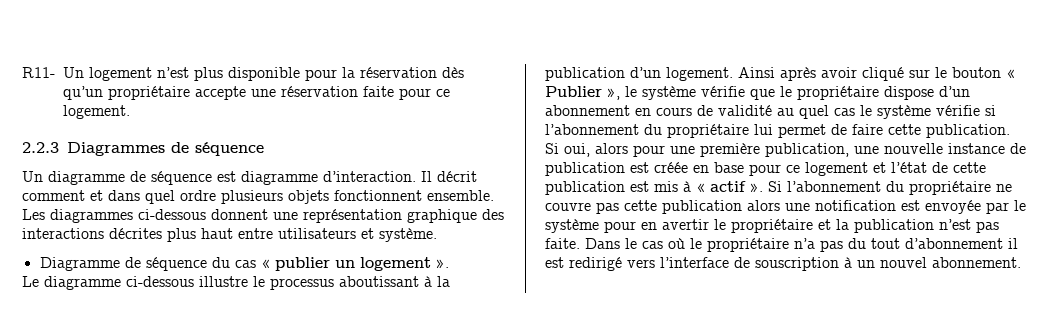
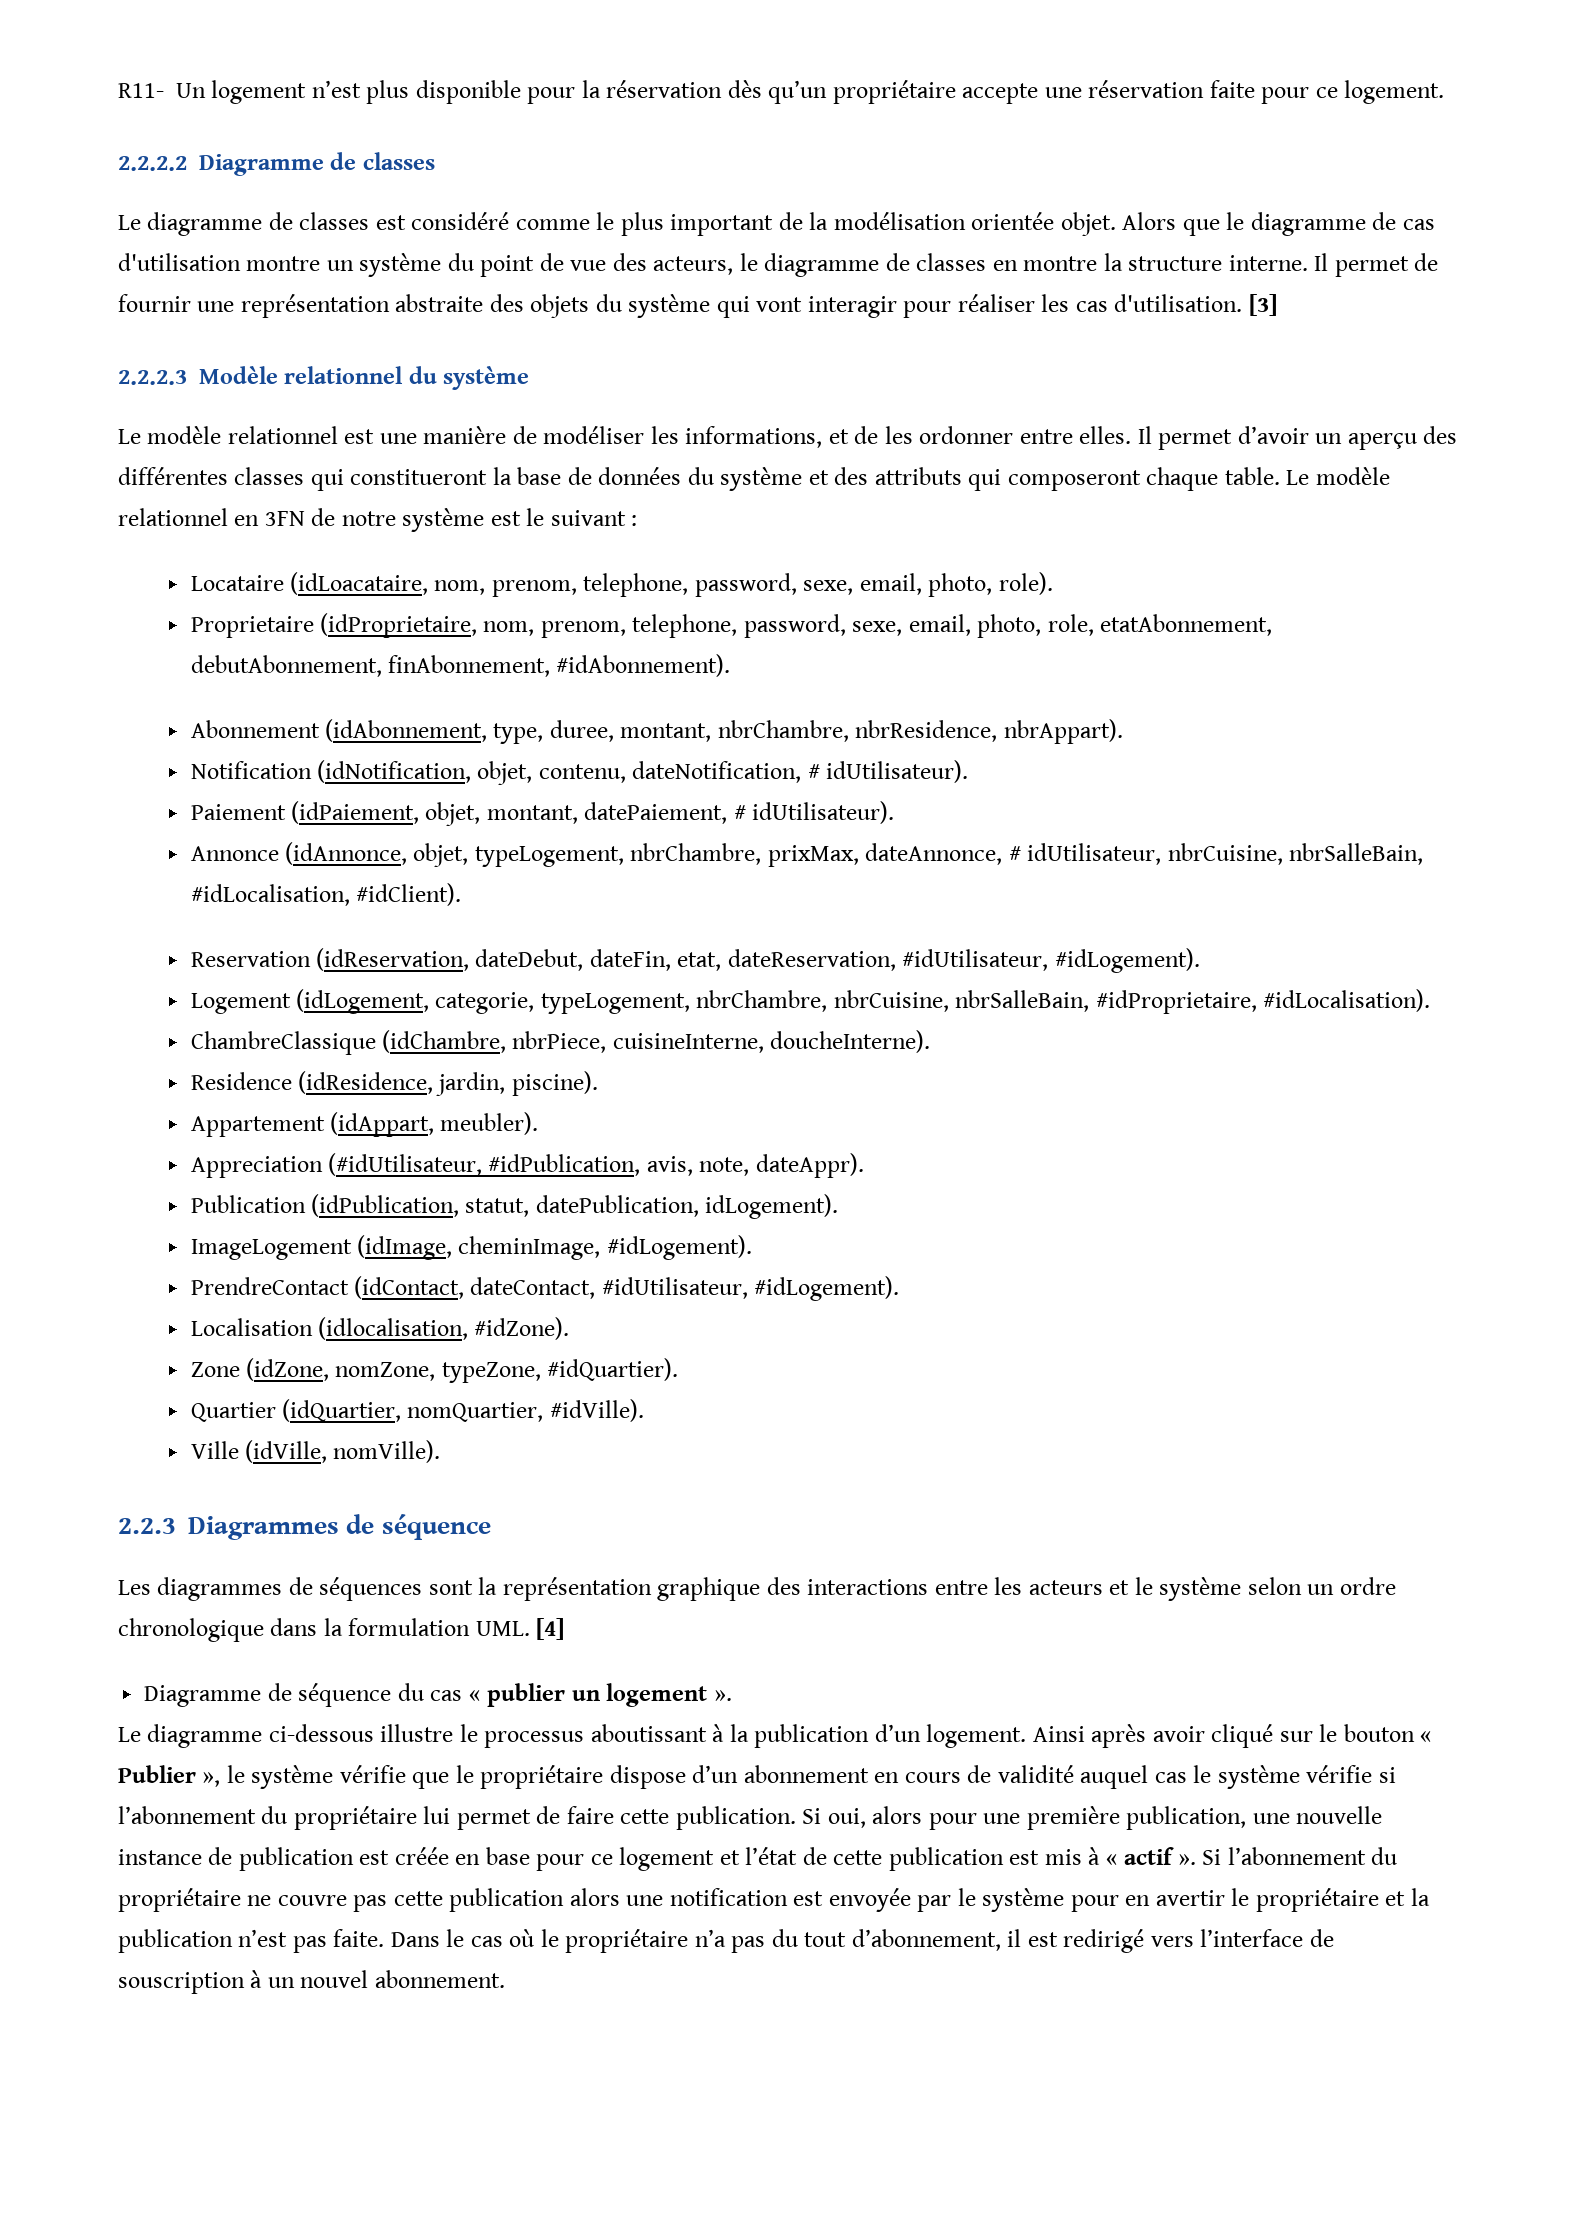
[22,142,264,156] [22,171,477,185] [22,190,494,204] [22,209,504,223] [22,228,437,242] 2.2.3 Diagrammes de séquence // Un diagramme de séquence est diagramme d’interaction. Il décrit comment et dans quel ordre plusieurs objets fonctionnent ensemble. Les diagrammes ci-dessous donnent une représentation graphique des interactions décrites plus haut entre utilisateurs et système. -> [118,152,435,176] [118,212,1435,236] [118,253,1439,277] [118,294,1277,318] [118,366,530,390] [118,426,1458,450] [118,467,1390,491] [118,508,638,532] [190,572,1053,597] [190,613,1273,638] [190,654,731,677] [190,719,1123,744] [190,760,969,785] [190,801,895,826] [190,842,1424,867] [190,883,461,906] [190,948,1200,973] [190,989,1431,1014] [190,1030,931,1055] [190,1071,598,1096] [190,1112,539,1137] [190,1153,864,1178] [190,1194,839,1219] [190,1235,752,1260] [190,1276,900,1301] [190,1317,570,1340] [190,1358,679,1383] [190,1399,644,1422] [190,1440,441,1463] [118,1514,491,1540] [118,1577,1396,1601] [118,1618,565,1642] 2.2.2.2 Diagramme de classes // Le diagramme de classes est considéré comme le plus important de la modélisation orientée objet. Alors que le diagramme de cas d'utilisation montre un système du point de vue des acteurs, le diagramme de classes en montre la structure interne. Il permet de fournir une représentation abstraite des objets du système qui vont interagir pour réaliser les cas d'utilisation. [3] // 2.2.2.3 Modèle relationnel du système // Le modèle relationnel est une manière de modéliser les informations, et de les ordonner entre elles. Il permet d’avoir un aperçu des différentes classes qui constitueront la base de données du système et des attributs qui composeront chaque table. Le modèle relationnel en 3FN de notre système est le suivant : // Locataire (idLoacataire, nom, prenom, telephone, password, sexe, email, photo, role). // Proprietaire (idProprietaire, nom, prenom, telephone, password, sexe, email, photo, role, etatAbonnement, debutAbonnement, finAbonnement, #idAbonnement). // Abonnement (idAbonnement, type, duree, montant, nbrChambre, nbrResidence, nbrAppart). // Notification (idNotification, objet, contenu, dateNotification, # idUtilisateur). // Paiement (idPaiement, objet, montant, datePaiement, # idUtilisateur). // Annonce (idAnnonce, objet, typeLogement, nbrChambre, prixMax, dateAnnonce, # idUtilisateur, nbrCuisine, nbrSalleBain, #idLocalisation, #idClient). // Reservation (idReservation, dateDebut, dateFin, etat, dateReservation, #idUtilisateur, #idLogement). // Logement (idLogement, categorie, typeLogement, nbrChambre, nbrCuisine, nbrSalleBain, #idProprietaire, #idLocalisation). // ChambreClassique (idChambre, nbrPiece, cuisineInterne, doucheInterne). // Residence (idResidence, jardin, piscine). // Appartement (idAppart, meubler). // Appreciation (#idUtilisateur, #idPublication, avis, note, dateAppr). // Publication (idPublication, statut, datePublication, idLogement). // ImageLogement (idImage, cheminImage, #idLogement). // PrendreContact (idContact, dateContact, #idUtilisateur, #idLogement). // Localisation (idlocalisation, #idZone). // Zone (idZone, nomZone, typeZone, #idQuartier). // Quartier (idQuartier, nomQuartier, #idVille). // Ville (idVille, nomVille). // 2.2.3 Diagrammes de séquence // Les diagrammes de séquences sont la représentation graphique des interactions entre les acteurs et le système selon un ordre chronologique dans la formulation UML. [4]
[777,105,829,119] au quel -> [1080,1765,1149,1789] auquel
[905,238,1003,249] d’abonnement -> [851,1929,1001,1951] d’abonnement,

